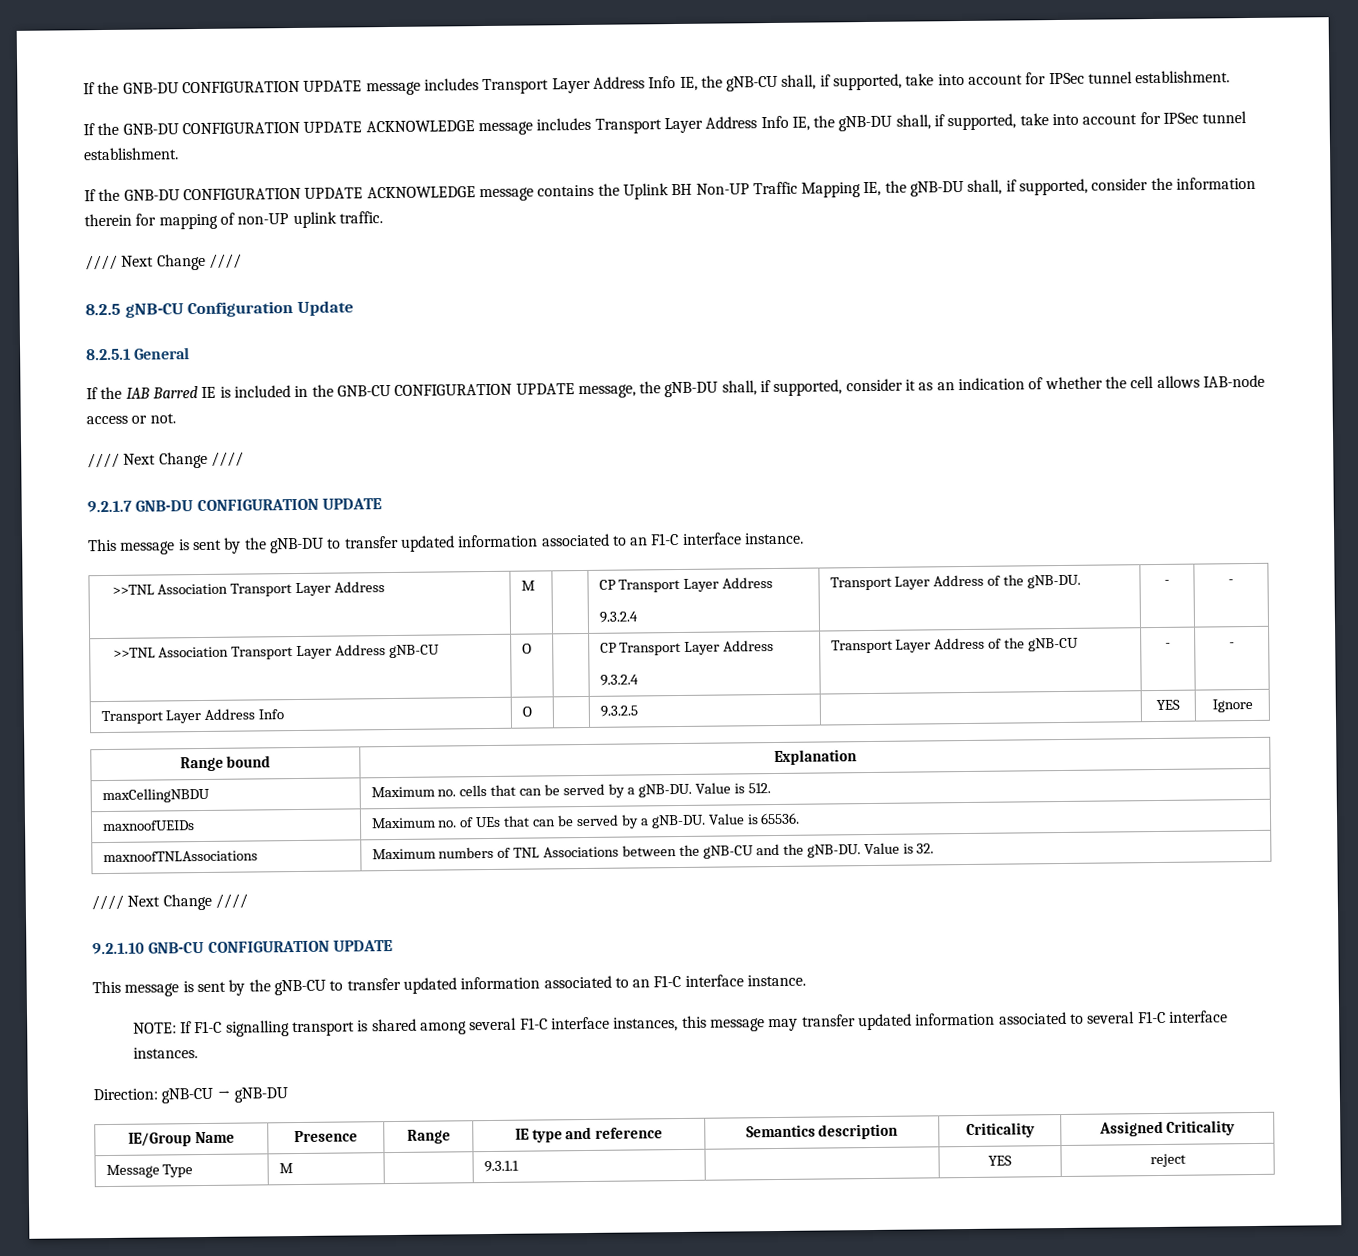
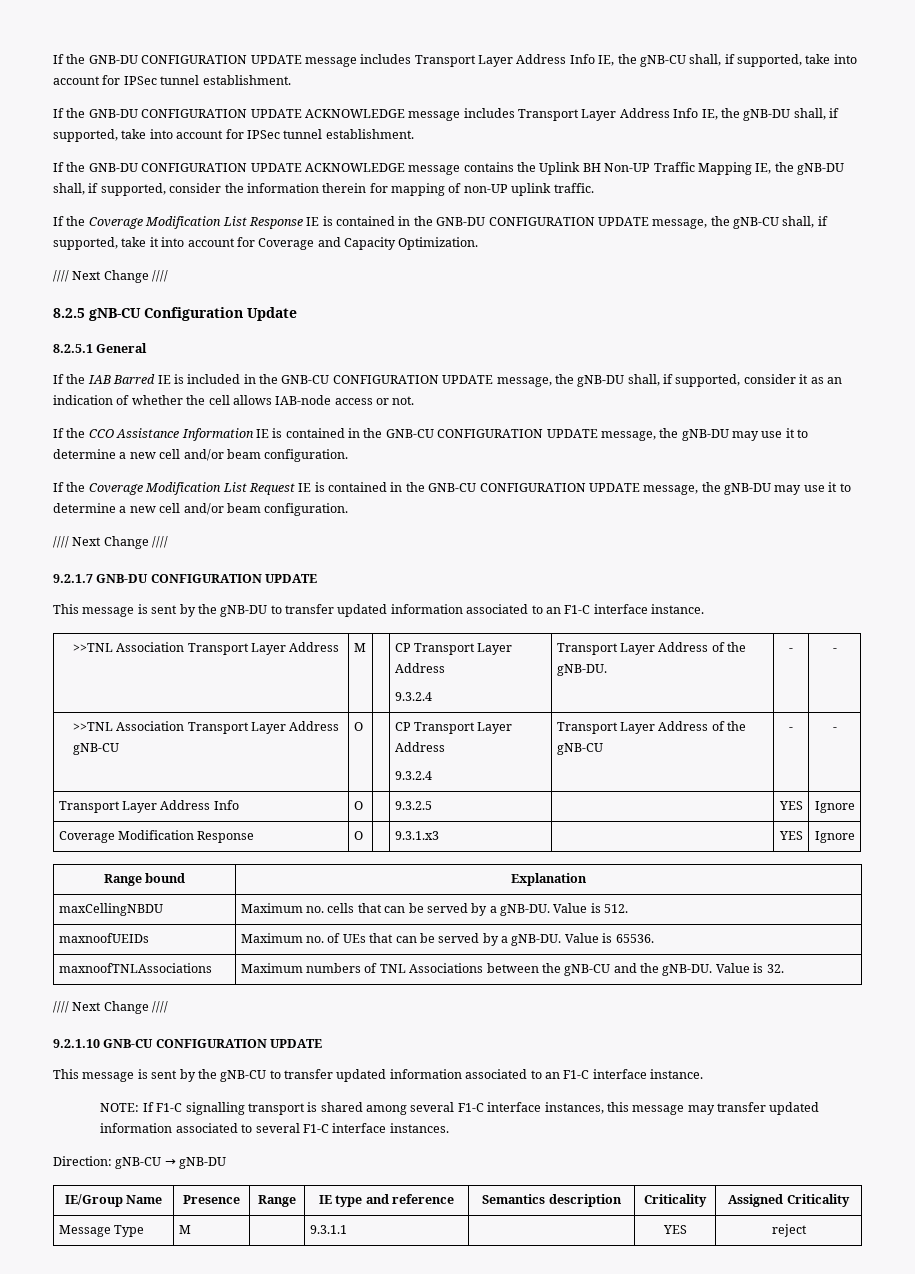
(383, 217) none -> [53,216,828,229] [53,237,479,250] // If the Coverage Modification List Response IE is contained in the GNB-DU CONFIGURATION UPDATE message, the gNB-CU shall, if supported, take it into account for Coverage and Capacity Optimization.
(176, 418) none -> [53,428,809,441] [53,449,349,462] [53,482,851,495] [53,503,349,516] // If the CCO Assistance Information IE is contained in the GNB-CU CONFIGURATION UPDATE message, the gNB-DU may use it to determine a new cell and/or beam configuration. // If the Coverage Modification List Request IE is contained in the GNB-CU CONFIGURATION UPDATE message, the gNB-DU may use it to determine a new cell and/or beam configuration.
(1253, 705) none -> [58,830,255,843] [353,831,363,840] [394,831,439,840] [778,831,803,840] [814,831,855,843] // Coverage Modification Response | O | | 9.3.1.x3 | | YES | Ignore

